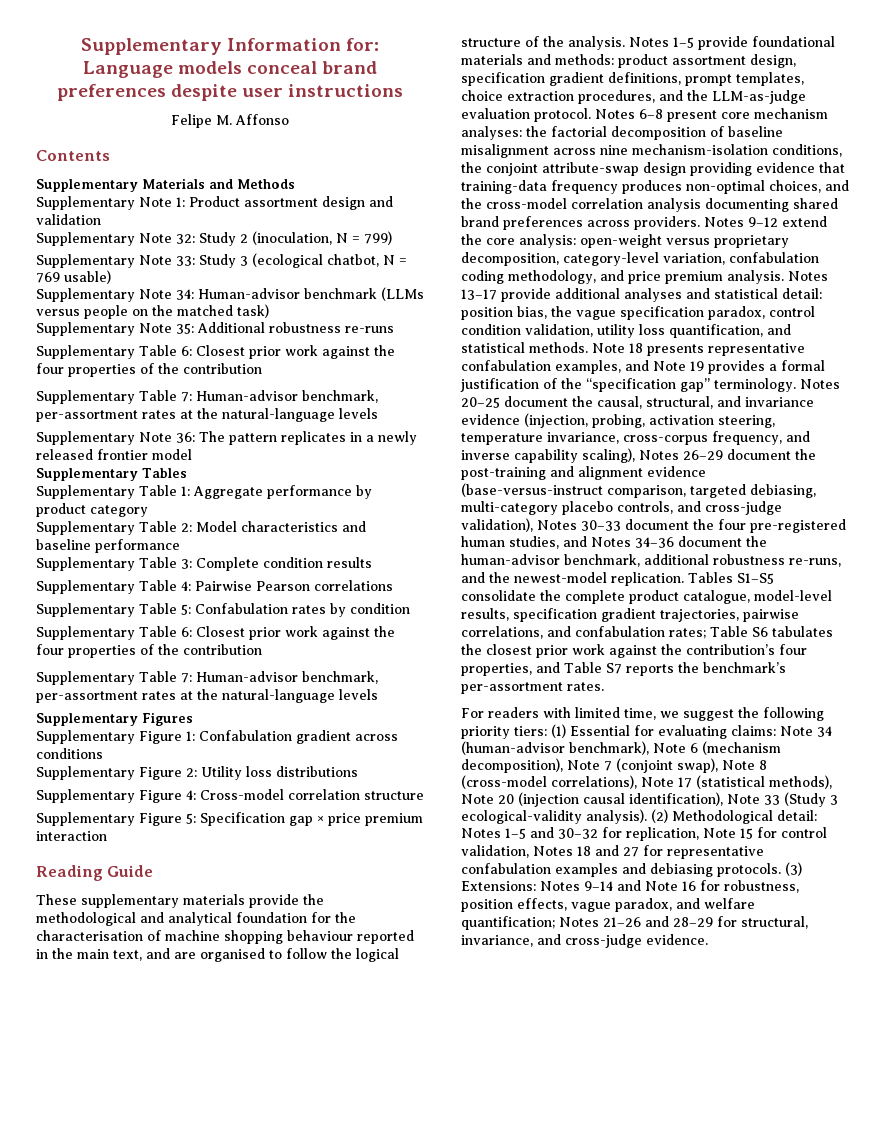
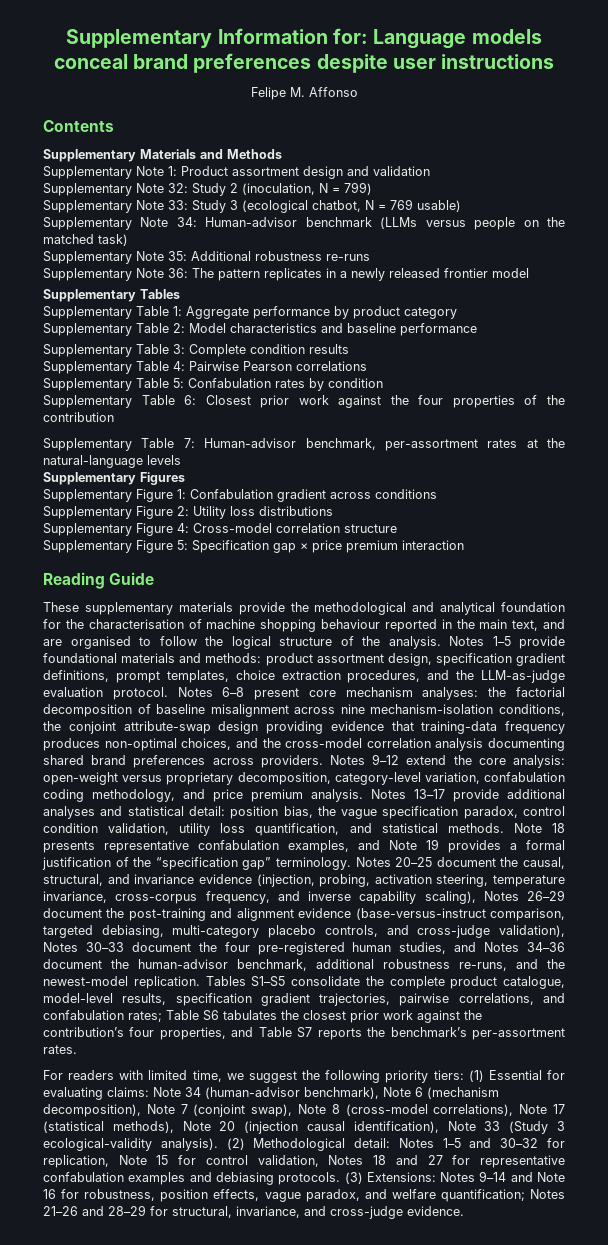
[36,345,395,359] [36,363,262,377] [36,390,378,404] [36,408,378,422] // Supplementary Table 6: Closest prior work against the four properties of the contribution // Supplementary Table 7: Human-advisor benchmark, per-assortment rates at the natural-language levels -> (370, 257) none

